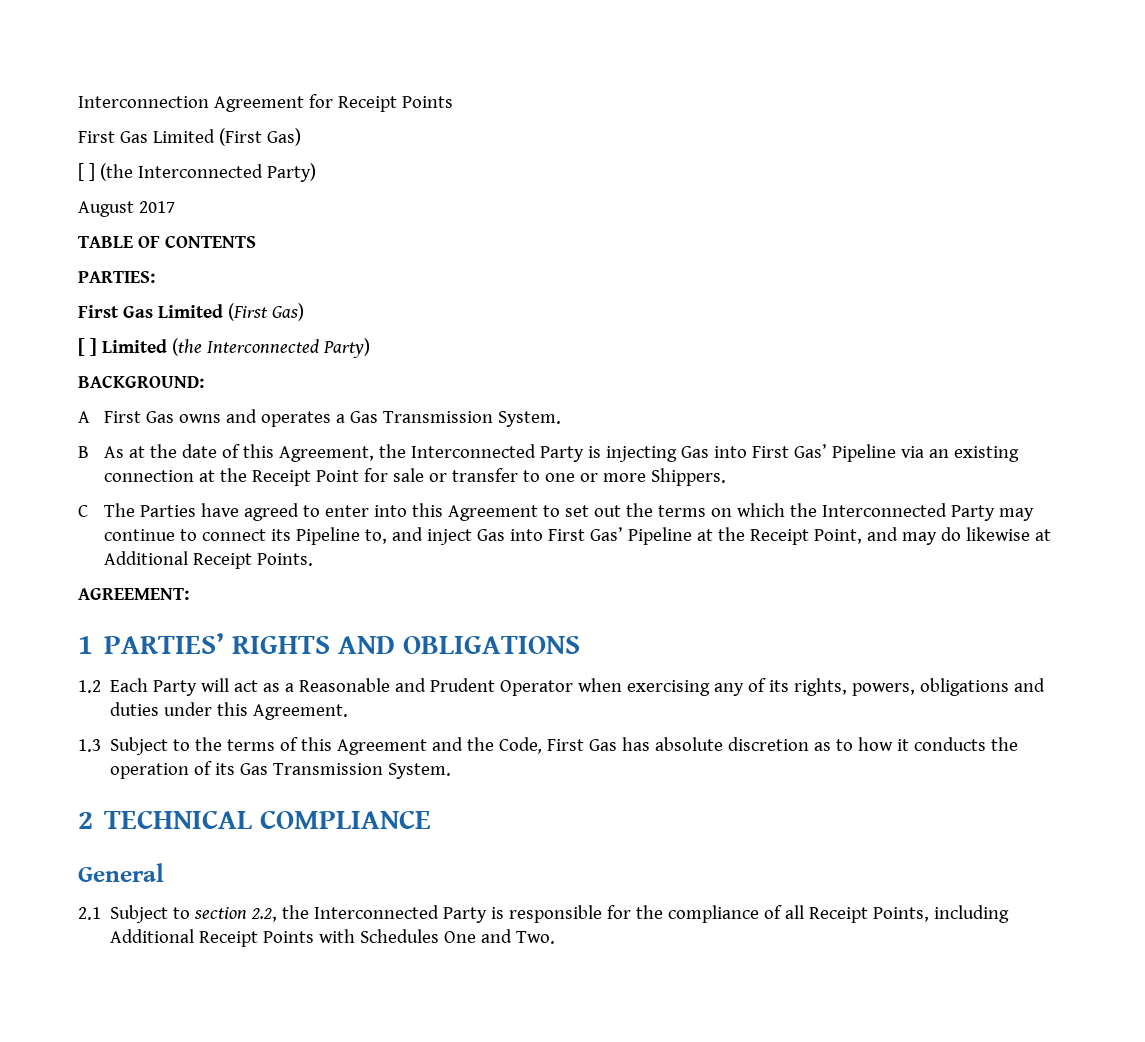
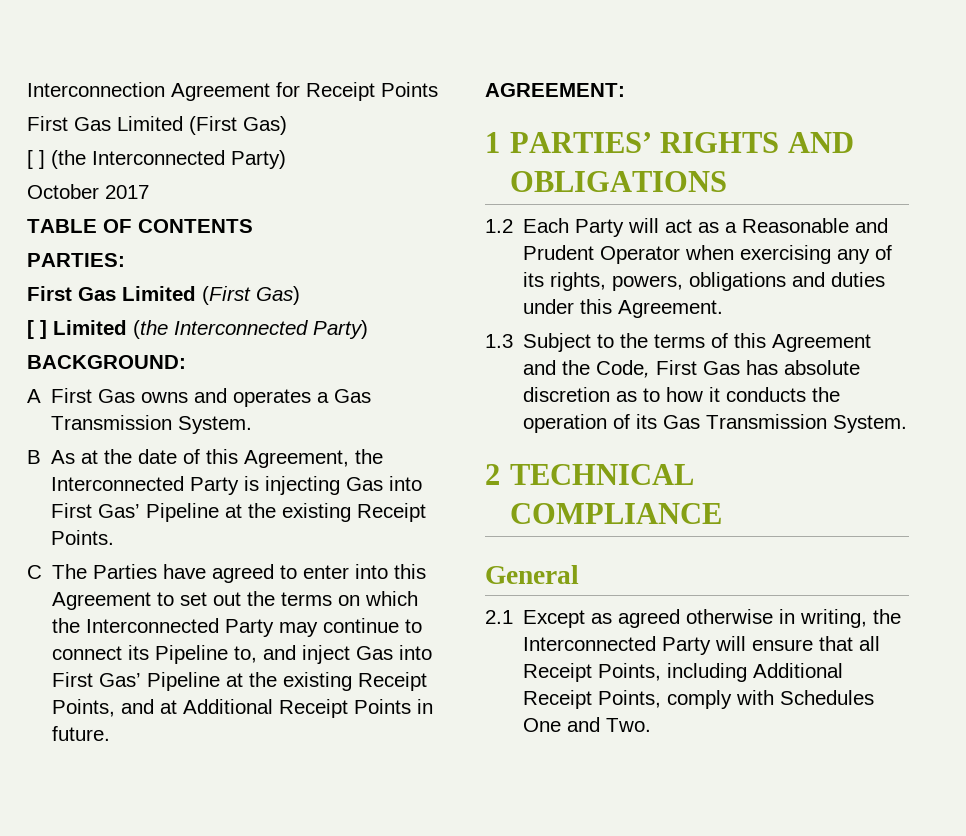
[78,201,134,217] August -> [27,184,99,199] October
[900,446,1019,462] [103,468,726,486] via an existing connection at the Receipt Point for sale or transfer to one or more Shippers. -> [225,503,427,522] [51,530,115,545] at the existing Receipt Points.
[749,527,1051,545] [103,551,313,569] Receipt Point, and may do likewise at Additional Receipt Points. -> [283,672,428,691] [52,699,434,718] [52,726,111,741] existing Receipt Points, and at Additional Receipt Points in future.
[110,905,783,923] Subject to section 2.2, the Interconnected Party is responsible for the compliance of -> [523,609,902,628] [523,636,854,655] Except as agreed otherwise in writing, the Interconnected Party will ensure that
[263,931,315,943] Points -> [598,690,733,709] Points, comply

